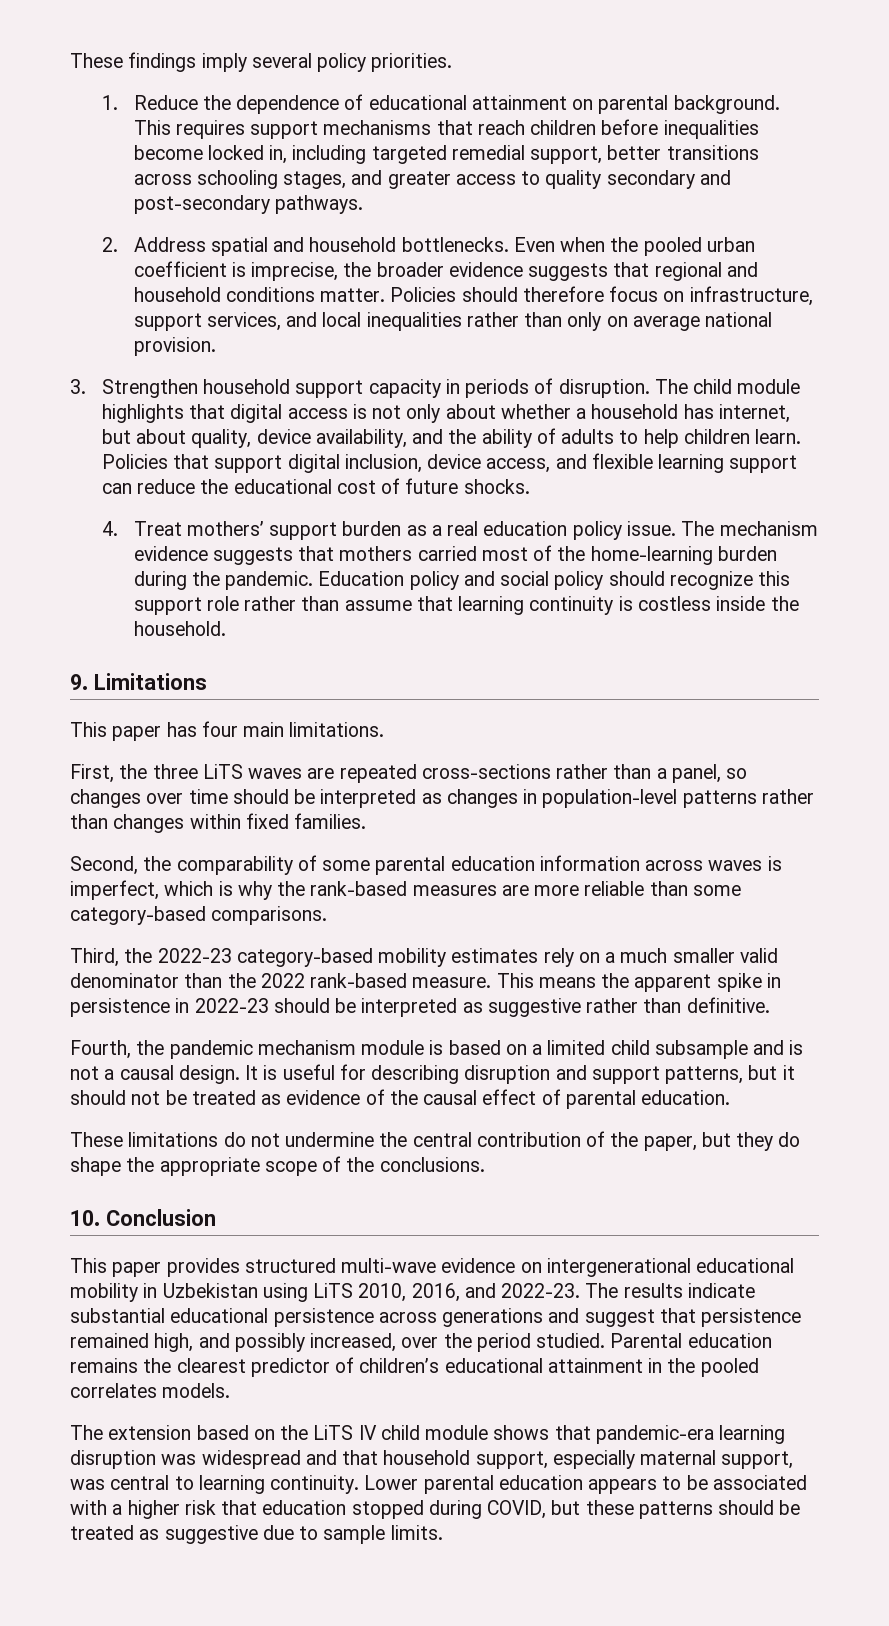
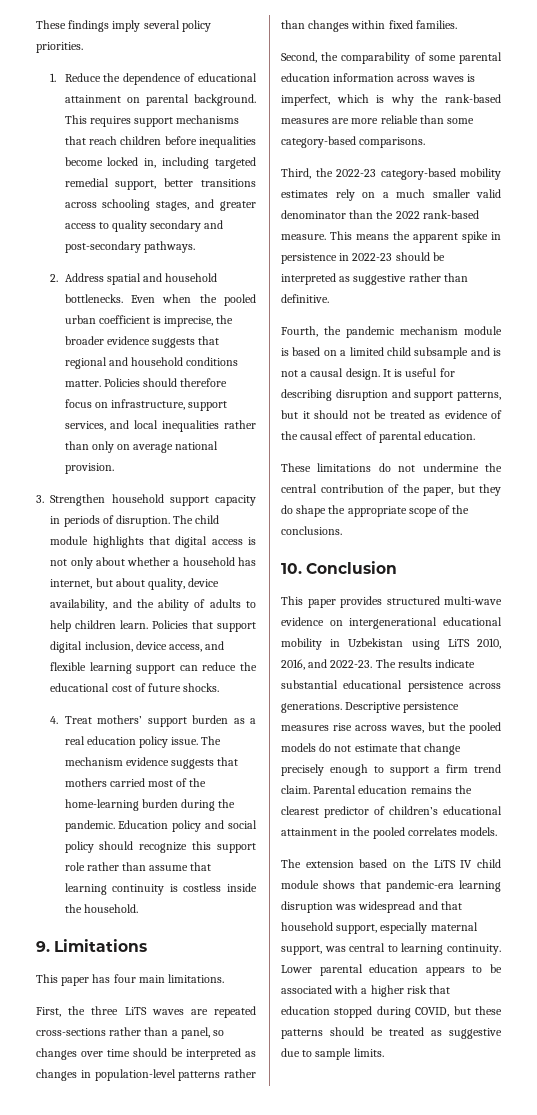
[442,1308,802,1327] [70,1333,606,1352] generations and suggest that persistence remained high, and possibly increased, over the period studied. -> [281,702,460,713] [281,722,501,734] [281,743,462,755] [281,764,501,776] [281,785,310,794] generations. Descriptive persistence measures rise across waves, but the pooled models do not estimate that change precisely enough to support a firm trend claim.

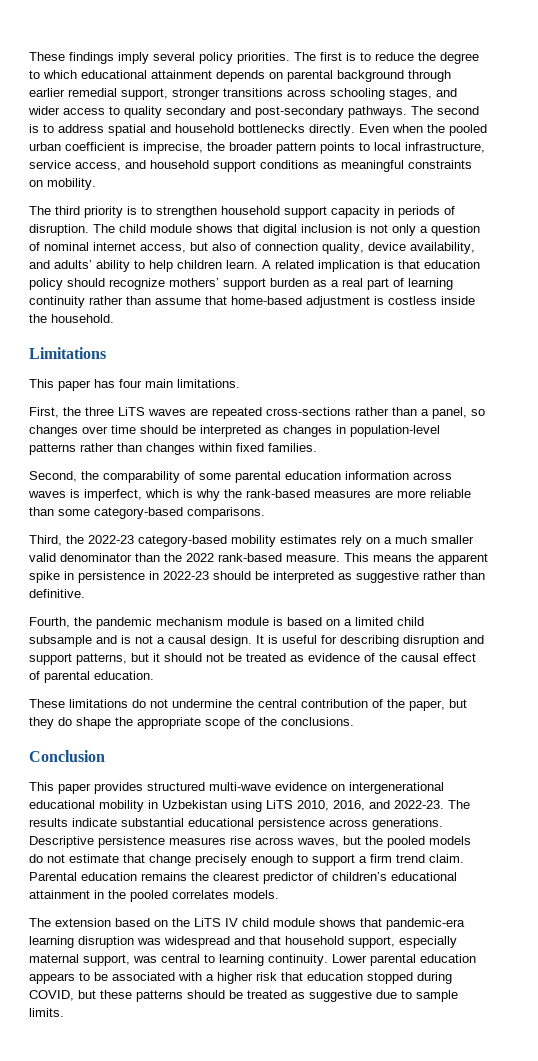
[50,73,257,85] [64,95,121,103] // 1. Reduce the dependence of educational attainment -> [294,52,479,64] [29,70,265,82] The first is to reduce the degree to which educational attainment depends
[193,94,256,106] [64,115,240,127] [64,136,256,148] [64,157,256,169] background. This requires support mechanisms that reach children before inequalities become locked in, including targeted -> [337,70,451,82] [29,88,65,97] background through earlier
[164,178,194,187] better -> [172,88,220,100] stronger
[220,201,256,211] greater -> [28,106,60,115] wider
[50,273,104,282] // 2. Address -> [411,106,479,115] [29,124,104,133] The second is to address
[64,294,123,303] bottlenecks. -> [238,124,355,136] bottlenecks directly.
[106,336,220,348] [64,357,239,369] [64,378,228,387] [64,399,228,411] [64,420,256,432] [64,441,219,453] [64,463,114,474] [36,494,106,506] evidence suggests that regional and household conditions matter. Policies should therefore focus on infrastructure, support services, and local inequalities rather than only on average national provision. // 3. Strengthen -> [276,142,485,154] [29,160,472,172] [29,178,96,190] [29,206,217,218] pattern points to local infrastructure, service access, and household support conditions as meaningful constraints on mobility. // The third priority is to strengthen
[92,536,144,548] highlights -> [196,224,233,233] shows
[211,539,243,545] access -> [301,224,352,233] inclusion
[95,557,256,566] [50,578,220,590] [50,599,256,611] [50,620,256,632] [50,641,225,653] [50,662,257,674] [50,683,220,692] [50,716,92,724] about whether a household has internet, but about quality, device availability, and the ability of adults to help children learn. Policies that support digital inclusion, device access, and flexible learning support can reduce the educational cost of future shocks. // 4. Treat -> [420,224,480,236] [29,242,475,254] [29,260,480,272] [29,278,165,290] a question of nominal internet access, but also of connection quality, device availability, and adults’ ability to help children learn. A related implication is that education policy should recognize
[86,736,222,748] [64,757,239,769] [64,778,207,787] [64,799,236,811] [64,820,257,832] [64,841,256,853] [64,862,85,871] education policy issue. The mechanism evidence suggests that mothers carried most of the home-learning burden during the pandemic. Education policy and social policy should recognize this support role -> [367,278,453,290] [29,296,85,308] part of learning continuity
[64,883,165,895] learning continuity -> [231,296,370,308] home-based adjustment
[36,941,50,952] 9. -> (114, 318) none
[281,563,302,574] 10. -> (354, 721) none

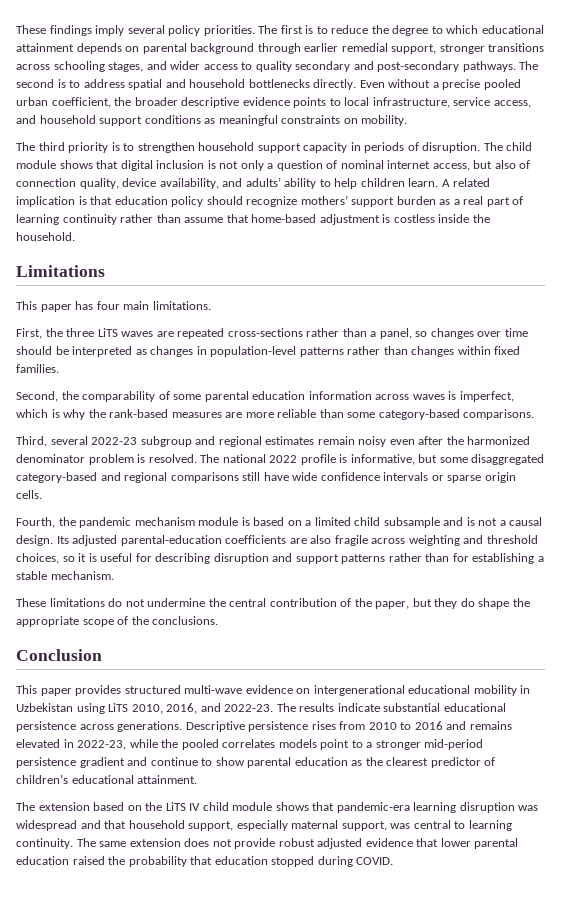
[392,124,487,136] [29,142,316,154] when the pooled urban coefficient is imprecise, the broader pattern -> [388,79,521,90] [16,97,290,108] without a precise pooled urban coefficient, the broader descriptive evidence
[66,535,474,547] [29,553,488,565] [29,571,485,583] [29,589,85,598] the 2022-23 category-based mobility estimates rely on a much smaller valid denominator than the 2022 rank-based measure. This means the apparent spike in persistence in 2022-23 should be interpreted as suggestive rather than definitive. -> [50,436,531,447] [16,454,545,465] [16,472,516,483] [16,490,42,499] several 2022-23 subgroup and regional estimates remain noisy even after the harmonized denominator problem is resolved. The national 2022 profile is informative, but some disaggregated category-based and regional comparisons still have wide confidence intervals or sparse origin cells.
[256,635,264,644] It -> [56,535,538,546] [16,553,87,564] Its adjusted parental-education coefficients are also fragile across weighting and threshold choices, so it
[76,653,476,665] [29,671,154,683] patterns, but it should not be treated as evidence of the causal effect of parental education. -> [341,553,544,564] [16,571,114,580] patterns rather than for establishing a stable mechanism.
[169,836,471,848] [29,854,464,866] [29,872,187,881] measures rise across waves, but the pooled models do not estimate that change precisely enough to support a firm trend claim. Parental education remains -> [311,721,512,730] [16,739,484,750] [16,757,363,768] rises from 2010 to 2016 and remains elevated in 2022-23, while the pooled correlates models point to a stronger mid-period persistence gradient and continue to show parental education as
[29,890,279,902] attainment in the pooled correlates models. -> [137,775,198,784] attainment.
[332,954,476,966] [29,972,452,984] [29,990,458,1002] [29,1008,64,1017] Lower parental education appears to be associated with a higher risk that education stopped during COVID, but these patterns should be treated as suggestive due to sample limits. -> [76,838,519,849] [16,856,394,867] The same extension does not provide robust adjusted evidence that lower parental education raised the probability that education stopped during COVID.

